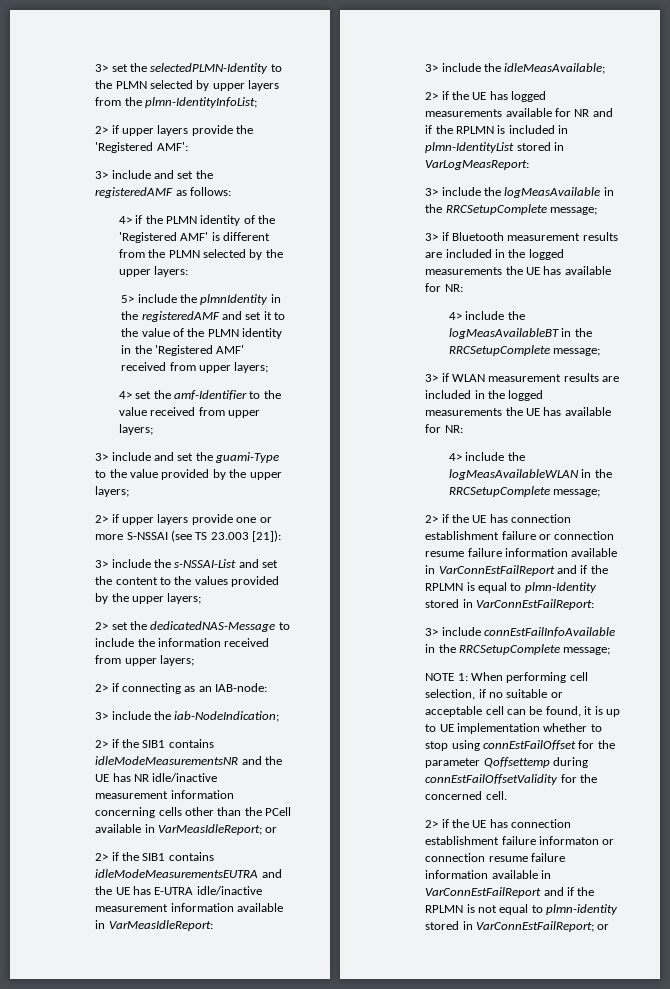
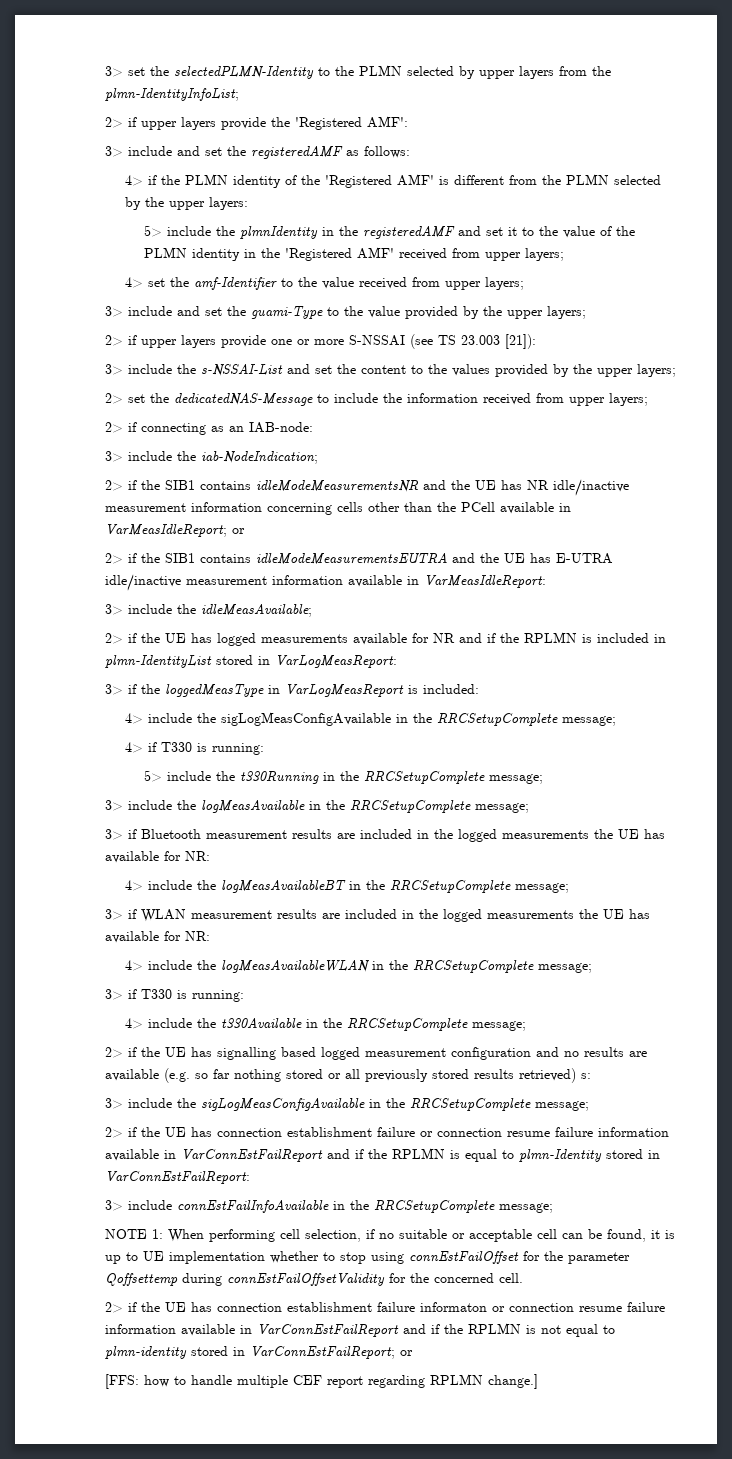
(530, 165) none -> [105,684,480,697] [124,712,616,726] [124,742,264,755] [143,770,543,784] // 3> if the loggedMeasType in VarLogMeasReport is included: // 4> include the sigLogMeasConfigAvailable in the RRCSetupComplete message; // 4> if T330 is running: // 5> include the t330Running in the RRCSetupComplete message;
(601, 493) none -> [105,989,245,1002] [124,1018,526,1031] [105,1047,648,1060] [105,1068,592,1083] [105,1098,590,1111] // 3> if T330 is running: // 4> include the t330Available in the RRCSetupComplete message; // 2> if the UE has signalling based logged measurement configuration and no results are available (e.g. so far nothing stored or all previously stored results retrieved) s: // 3> include the sigLogMeasConfigAvailable in the RRCSetupComplete message;
(610, 927) none -> [105,1374,539,1389] // [FFS: how to handle multiple CEF report regarding RPLMN change.]

